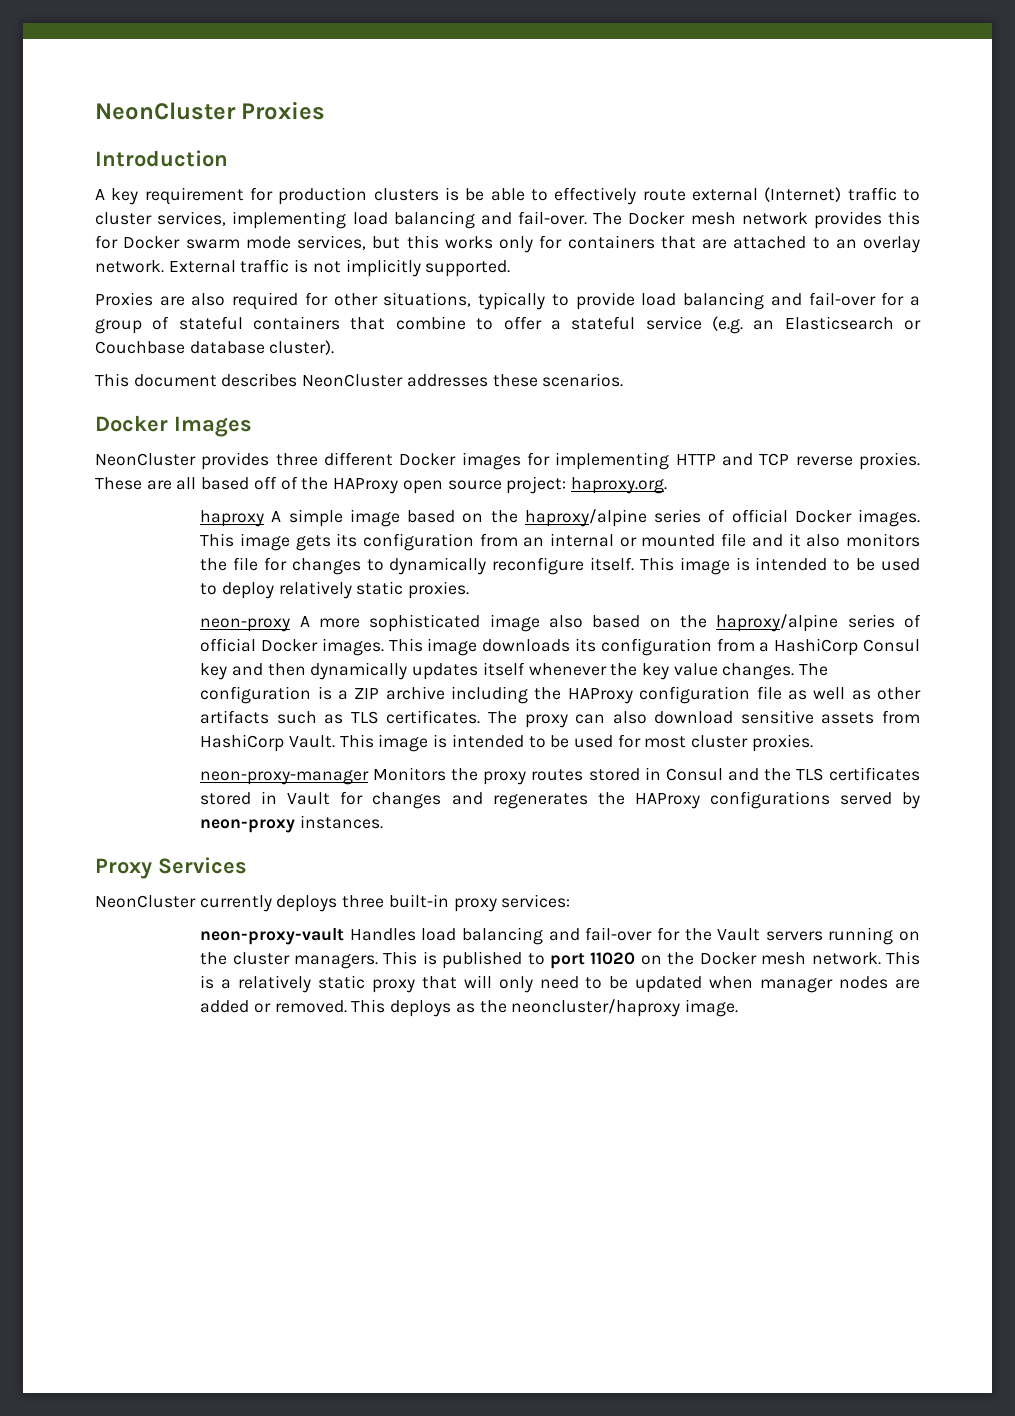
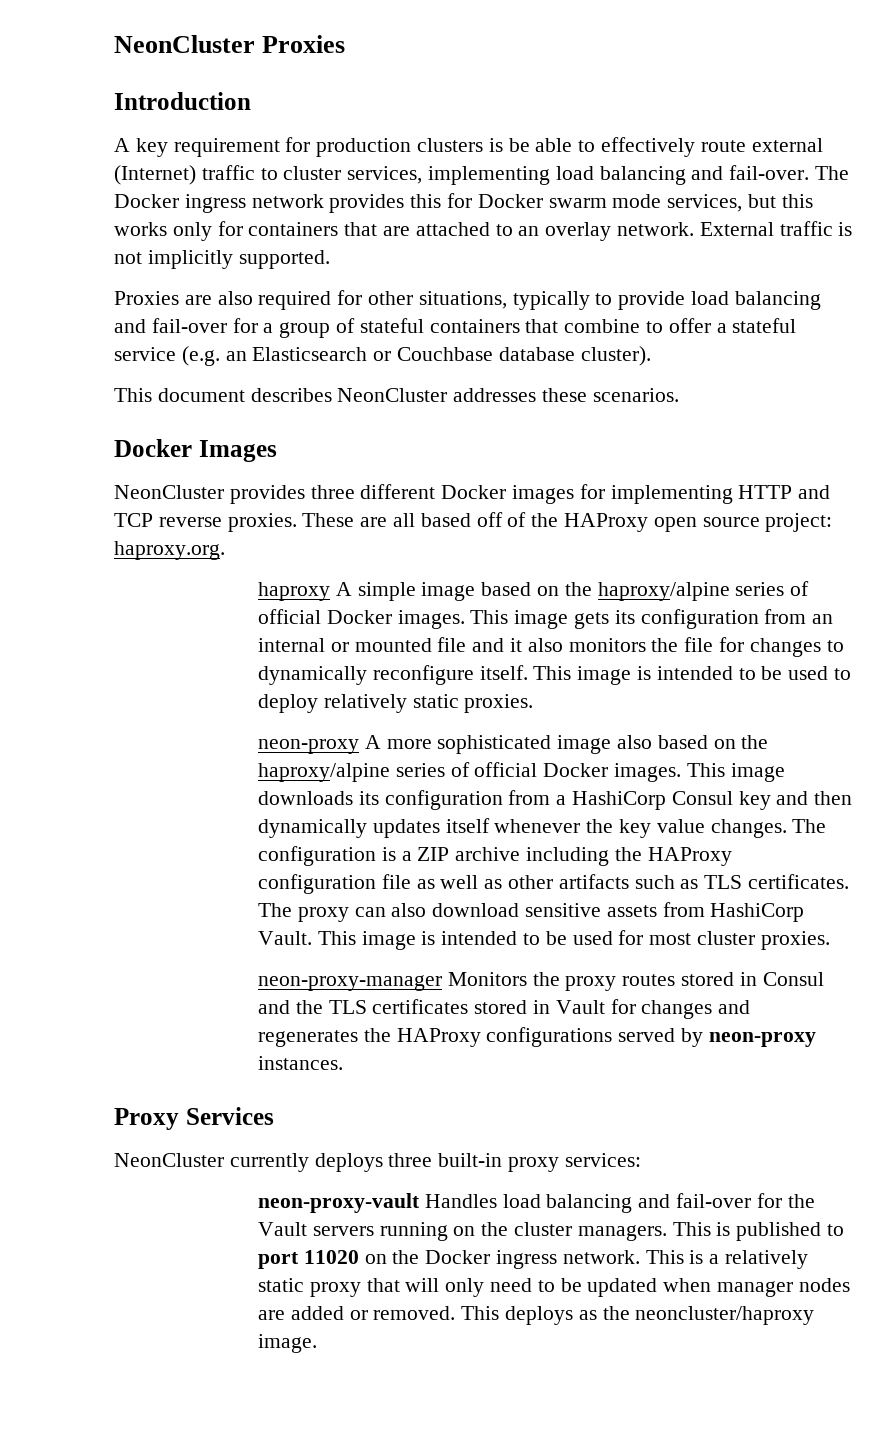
[690,212,736,225] mesh -> [184,194,246,213] ingress
[761,952,807,965] mesh -> [496,1250,558,1269] ingress

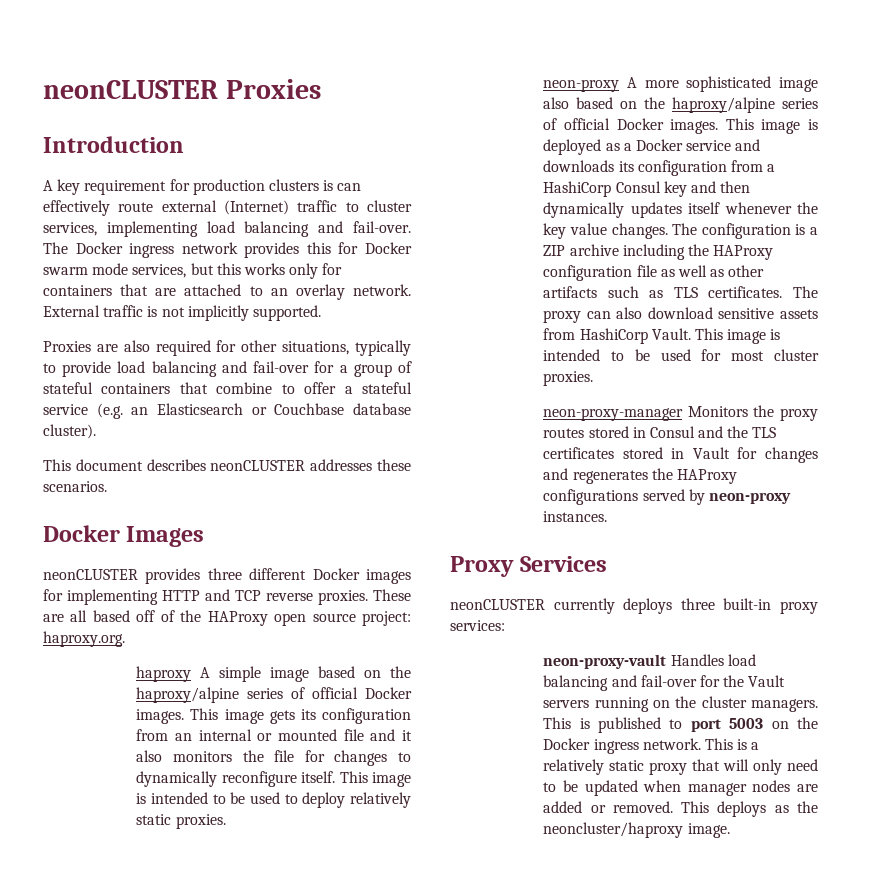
[114,35,255,53] NeonCluster -> [43,80,218,99] neonCLUSTER
[508,138,596,152] be able to -> [337,183,362,191] can
[337,388,448,402] NeonCluster -> [210,460,306,471] neonCLUSTER
[114,485,224,499] NeonCluster -> [43,569,138,580] neonCLUSTER
(785, 772) none -> [808,119,818,130] [543,139,761,155] is deployed as a Docker service and
[114,1153,224,1167] NeonCluster -> [450,599,545,610] neonCLUSTER
[303,1250,359,1264] 11020 -> [729,718,764,729] 5003

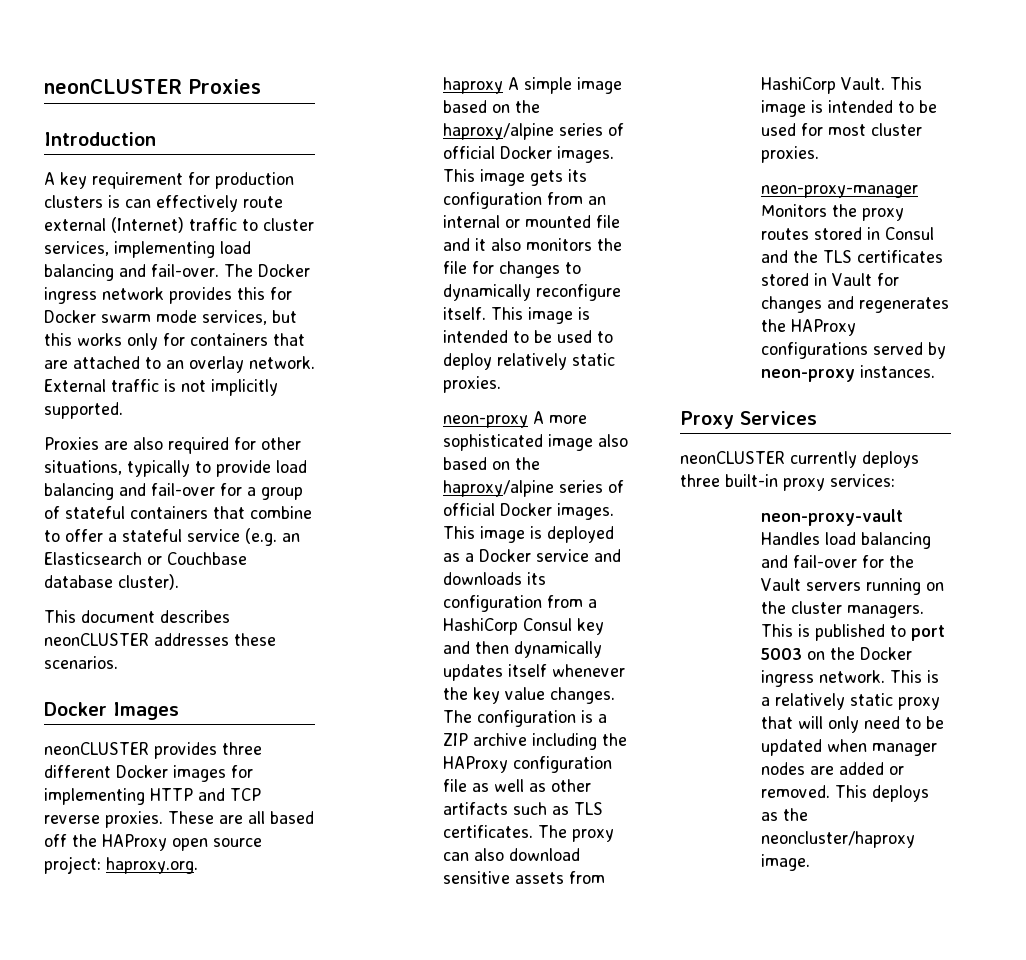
[160,610,175,622] of -> (67, 840) none

